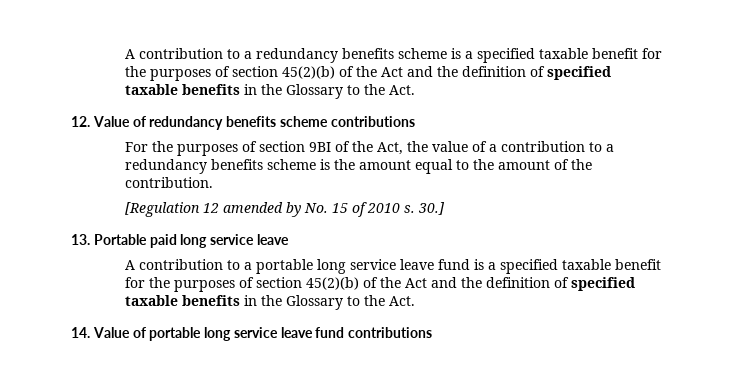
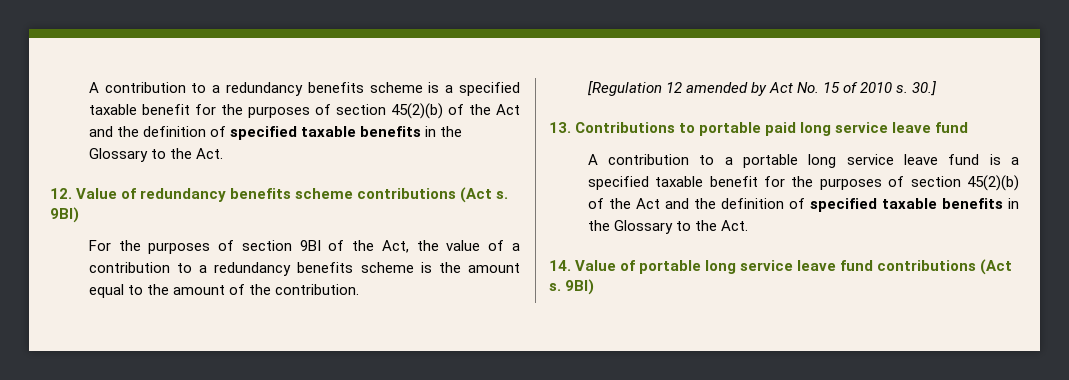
(415, 121) none -> [460,187,509,203] [50,207,79,223] (Act s. 9BI)
(302, 209) none -> [769,82,794,93] Act
[93,234,147,245] Portable -> [575,122,762,136] Contributions to portable
(289, 239) none -> [935,122,969,133] fund
(433, 332) none -> [980,259,1013,275] [549,279,595,295] (Act s. 9BI)

